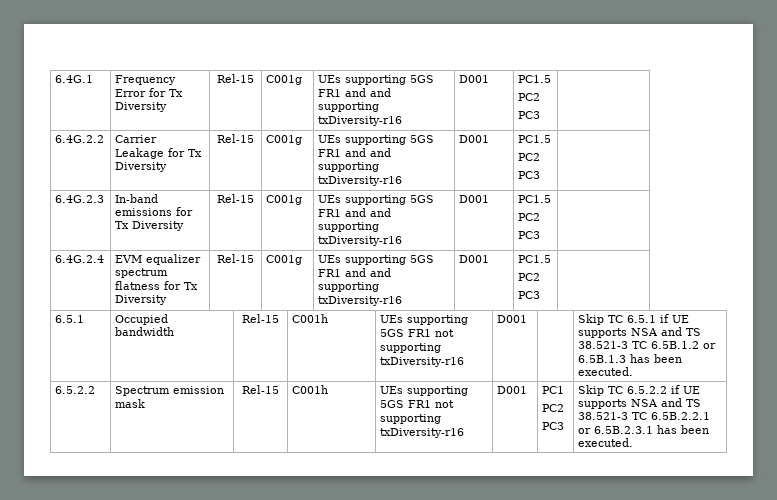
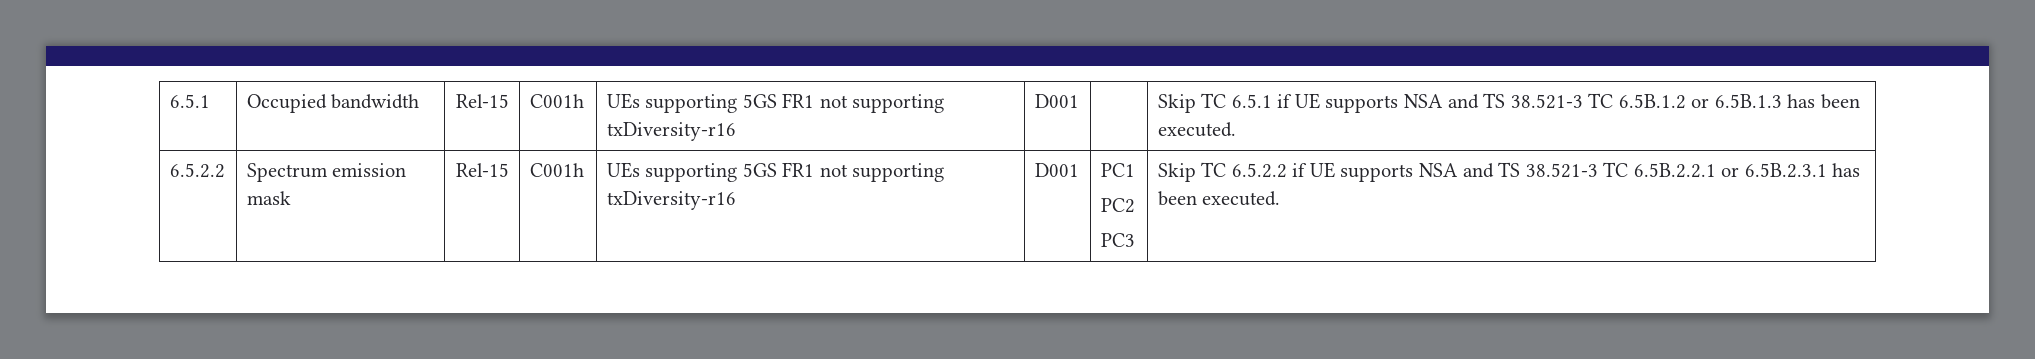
[55,75,94,83] [115,75,177,85] [115,88,184,97] [115,102,168,112] [217,74,254,83] [266,75,303,85] [318,75,435,85] [318,88,392,97] [318,102,380,112] [318,116,403,126] [459,75,490,83] [518,75,552,83] [518,93,541,101] [518,111,541,119] [55,135,105,143] [115,135,158,143] [115,148,203,159] [115,162,168,172] [217,134,254,143] [266,135,303,145] [318,135,435,145] [318,148,392,157] [318,162,380,172] [318,176,403,186] [459,135,490,143] [518,135,552,143] [518,153,541,161] [518,171,541,179] [55,195,105,203] [115,194,159,203] [115,207,194,216] [115,221,185,231] [217,194,254,203] [266,195,303,205] [318,195,435,205] [318,208,392,217] [318,222,380,232] [318,236,403,246] [459,195,490,203] [518,195,552,203] [518,213,541,221] [518,231,541,239] [55,255,105,263] [115,254,202,265] [115,268,169,278] [115,281,199,290] [115,295,168,305] [217,254,254,263] [266,255,303,265] [318,255,435,265] [318,268,392,277] [318,282,380,292] [318,296,403,306] [459,255,490,263] [518,255,552,263] [518,273,541,281] [518,291,541,299] 6.4G.1 | Frequency Error for Tx Diversity | Rel-15 | C001g | UEs supporting 5GS FR1 and and supporting txDiversity-r16 | D001 | PC1.5 // PC2 // PC3 | // 6.4G.2.2 | Carrier Leakage for Tx Diversity | Rel-15 | C001g | UEs supporting 5GS FR1 and and supporting txDiversity-r16 | D001 | PC1.5 // PC2 // PC3 | // 6.4G.2.3 | In-band emissions for Tx Diversity | Rel-15 | C001g | UEs supporting 5GS FR1 and and supporting txDiversity-r16 | D001 | PC1.5 // PC2 // PC3 | // 6.4G.2.4 | EVM equalizer spectrum flatness for Tx Diversity | Rel-15 | C001g | UEs supporting 5GS FR1 and and supporting txDiversity-r16 | D001 | PC1.5 // PC2 // PC3 | // -> (169, 101) none

